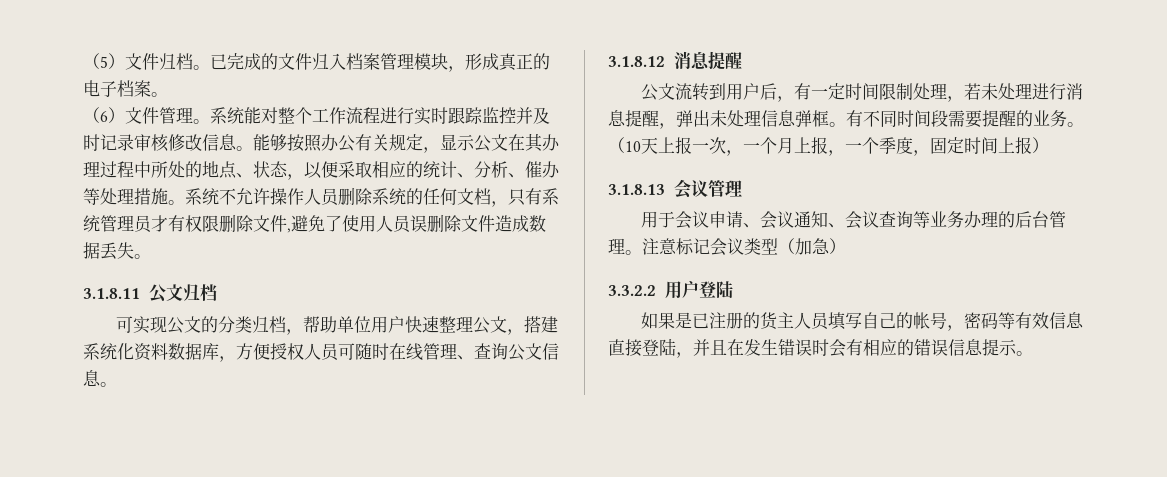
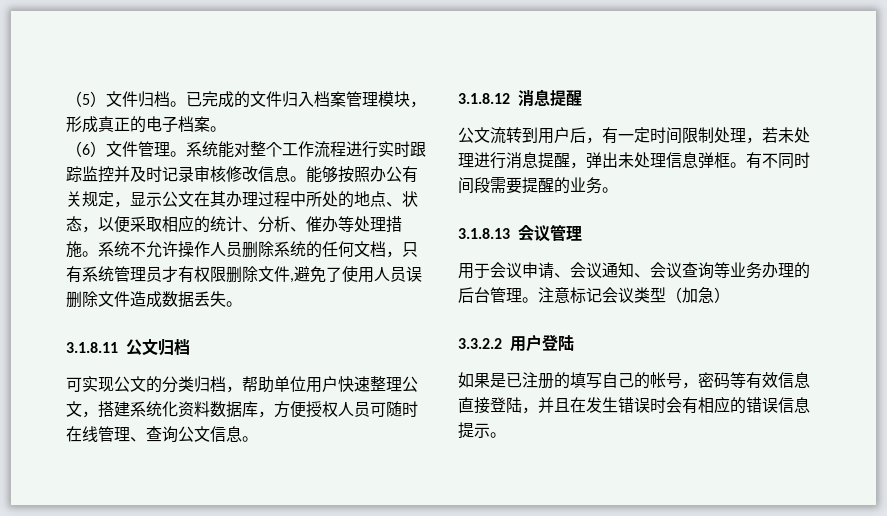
[608,137,1049,156] （10天上报一次，一个月上报，一个季度，固定时间上报） -> (618, 190) none
[759,312,830,330] 货主人员 -> (570, 380) none

